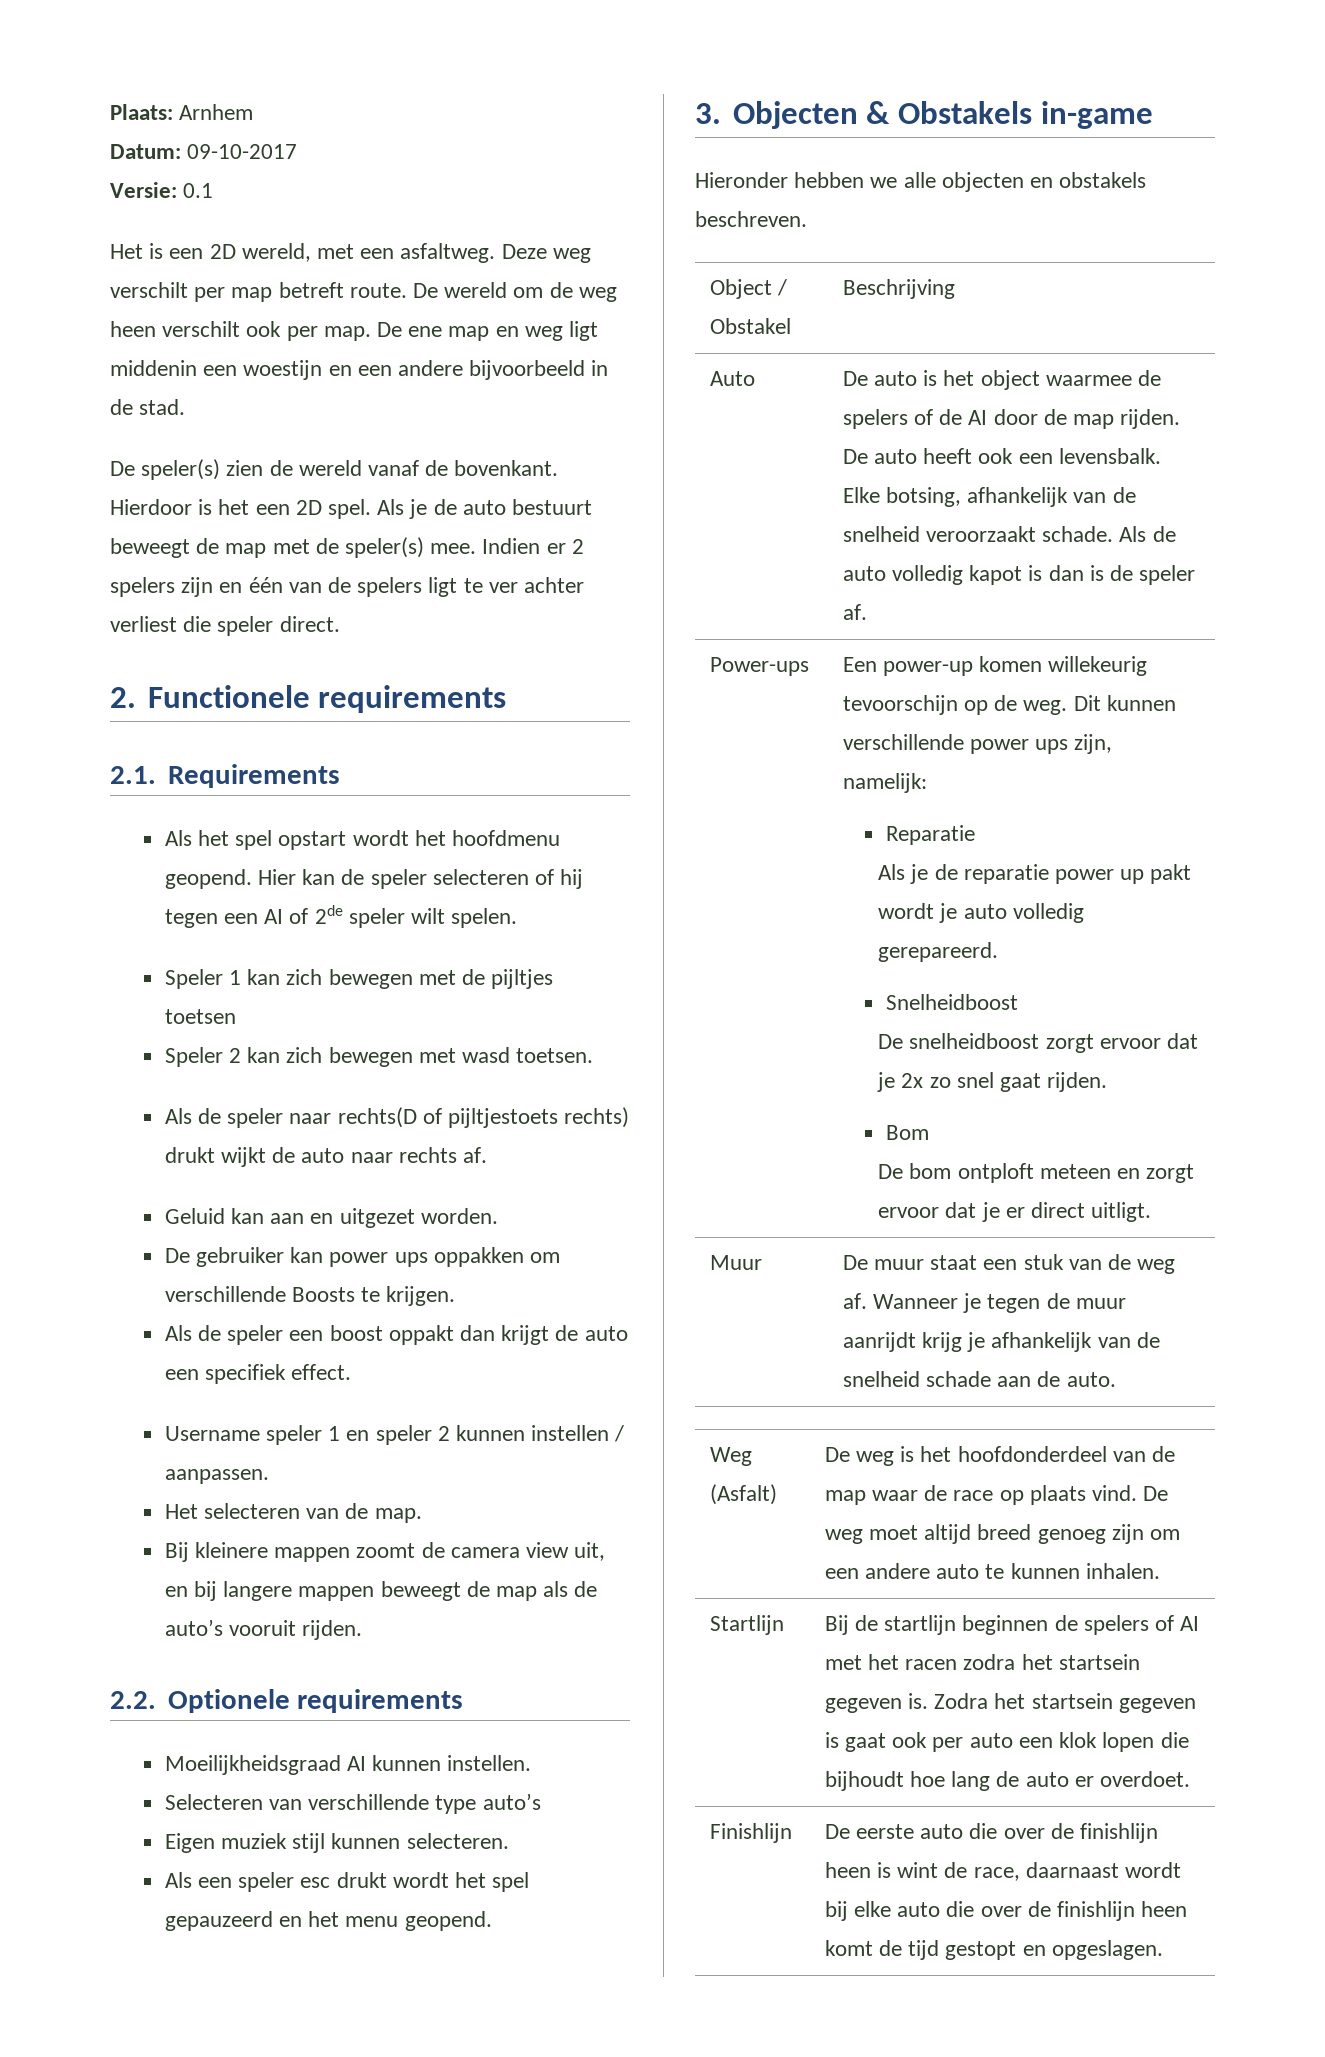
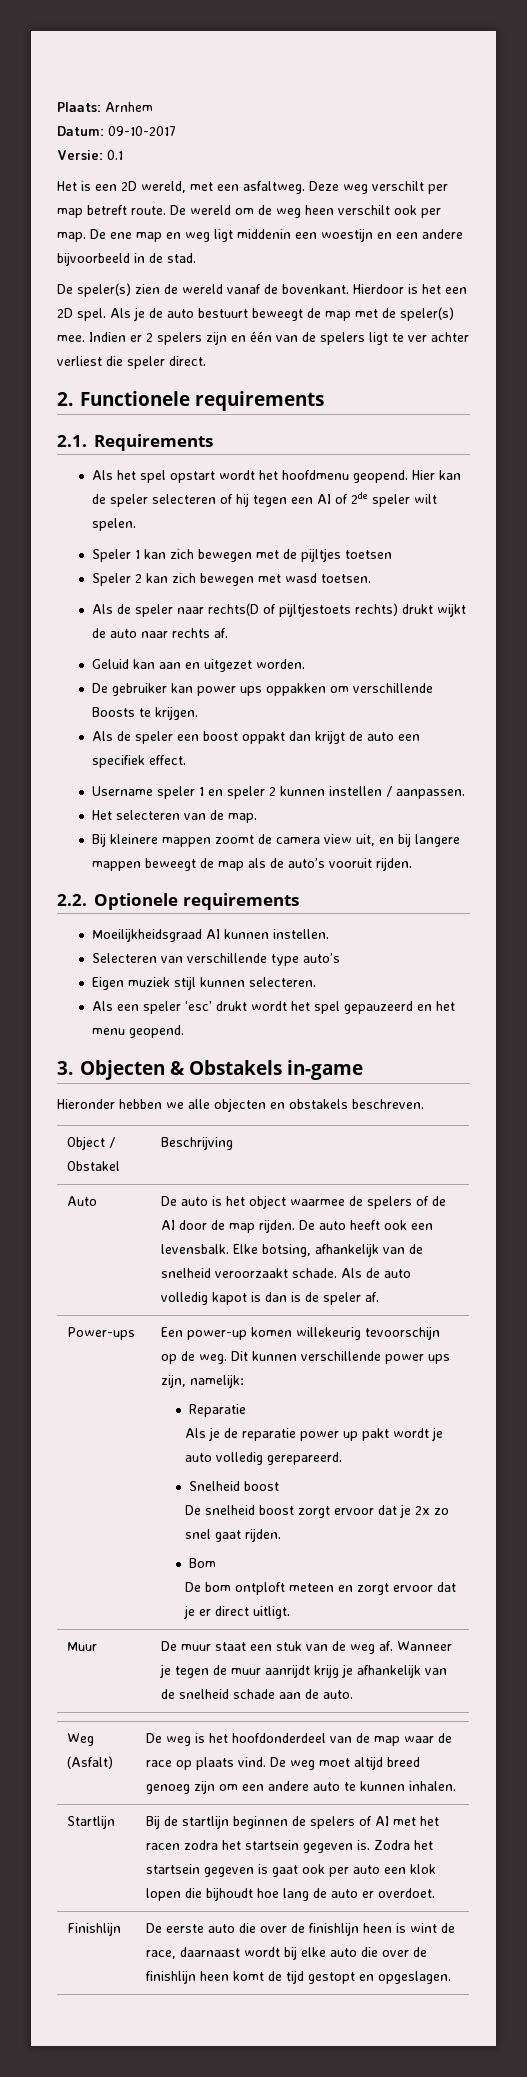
[300,1877,331,1888] esc -> [184,1001,212,1011] ‘esc’
[885,994,1018,1010] [878,1033,1040,1049] Snelheidboost // De snelheidboost -> [188,1481,279,1491] [184,1505,294,1515] Snelheid boost // De snelheid boost

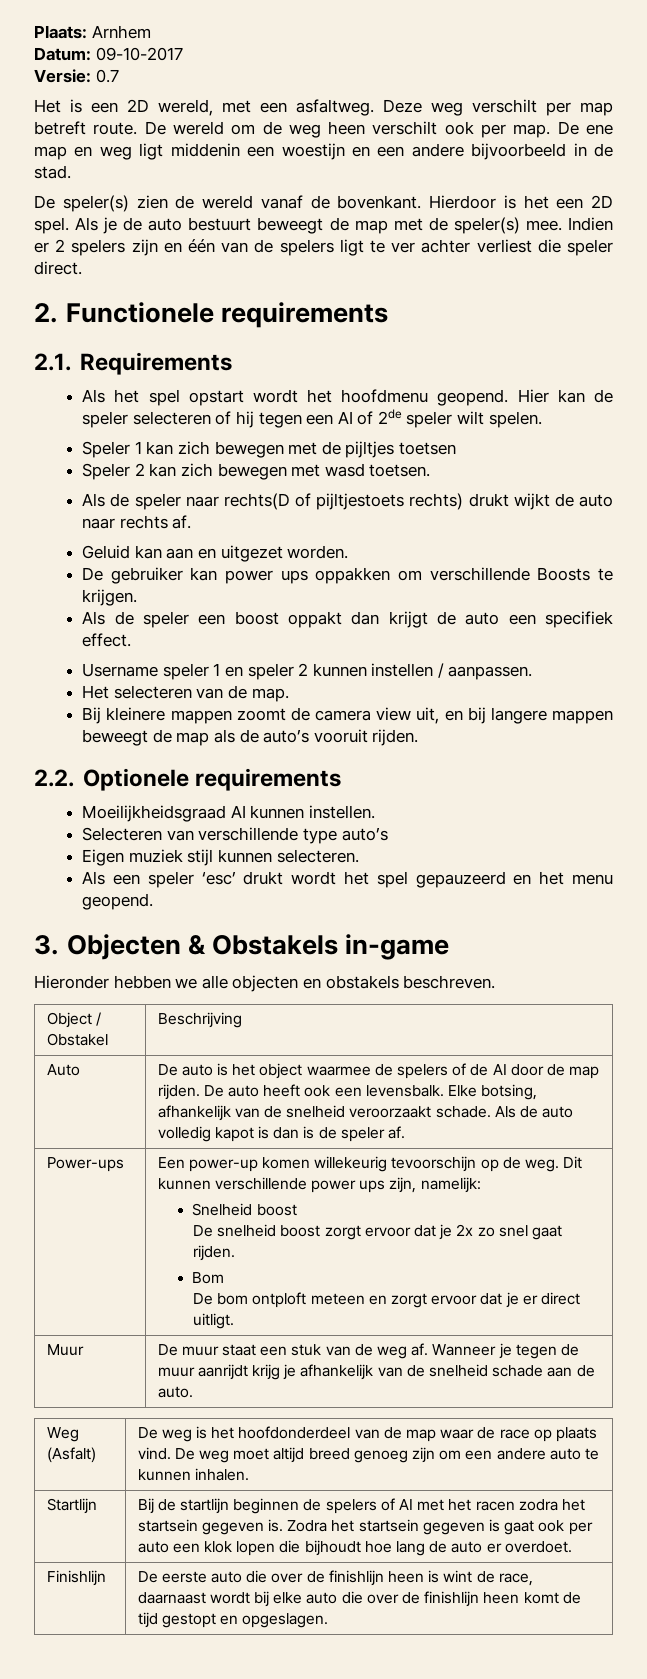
[107,150,123,160] 0.1 -> [95,69,119,83] 0.7
[188,1404,246,1417] [184,1427,443,1441] [184,1452,342,1465] // Reparatie // Als je de reparatie power up pakt wordt je auto volledig gerepareerd. -> (481, 1185) none

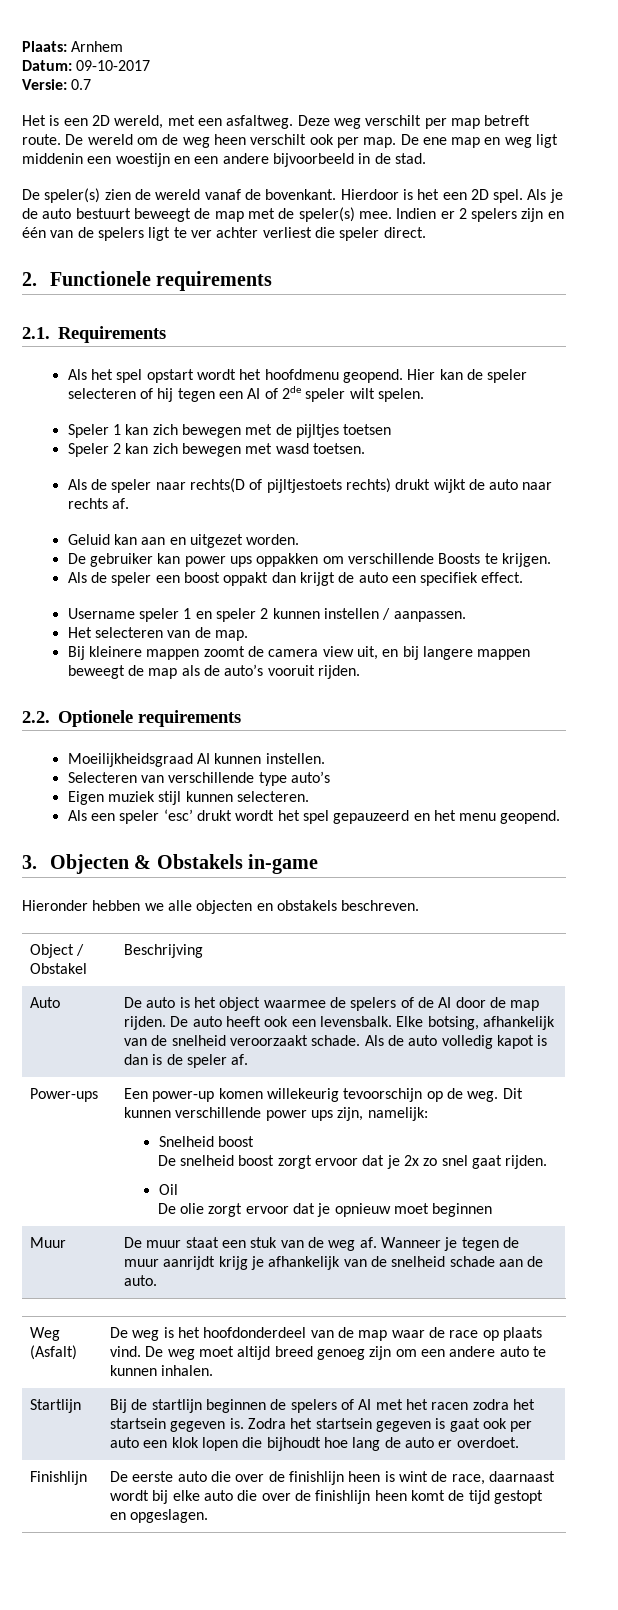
[192,1272,225,1284] [193,1292,580,1308] [193,1313,235,1329] Bom // De bom ontploft meteen en zorgt ervoor dat je er direct uitligt. -> [158,1184,178,1195] [157,1203,493,1217] Oil // De olie zorgt ervoor dat je opnieuw moet beginnen

